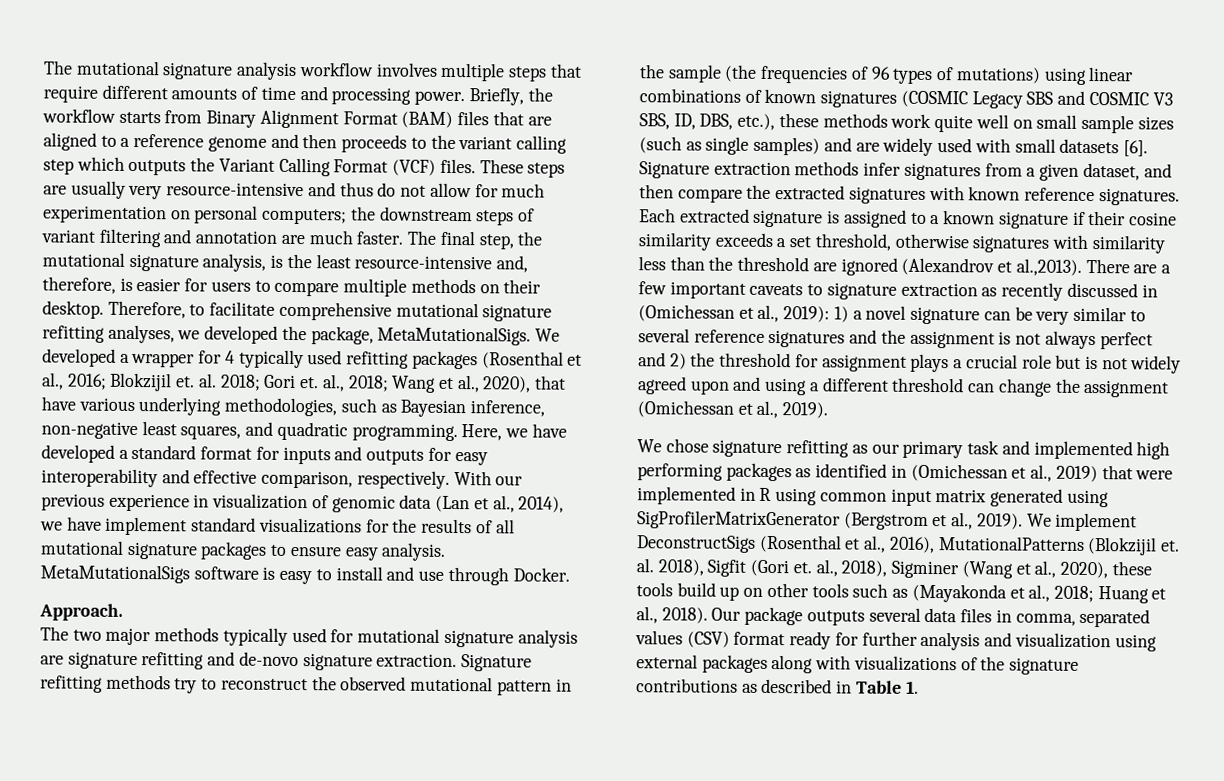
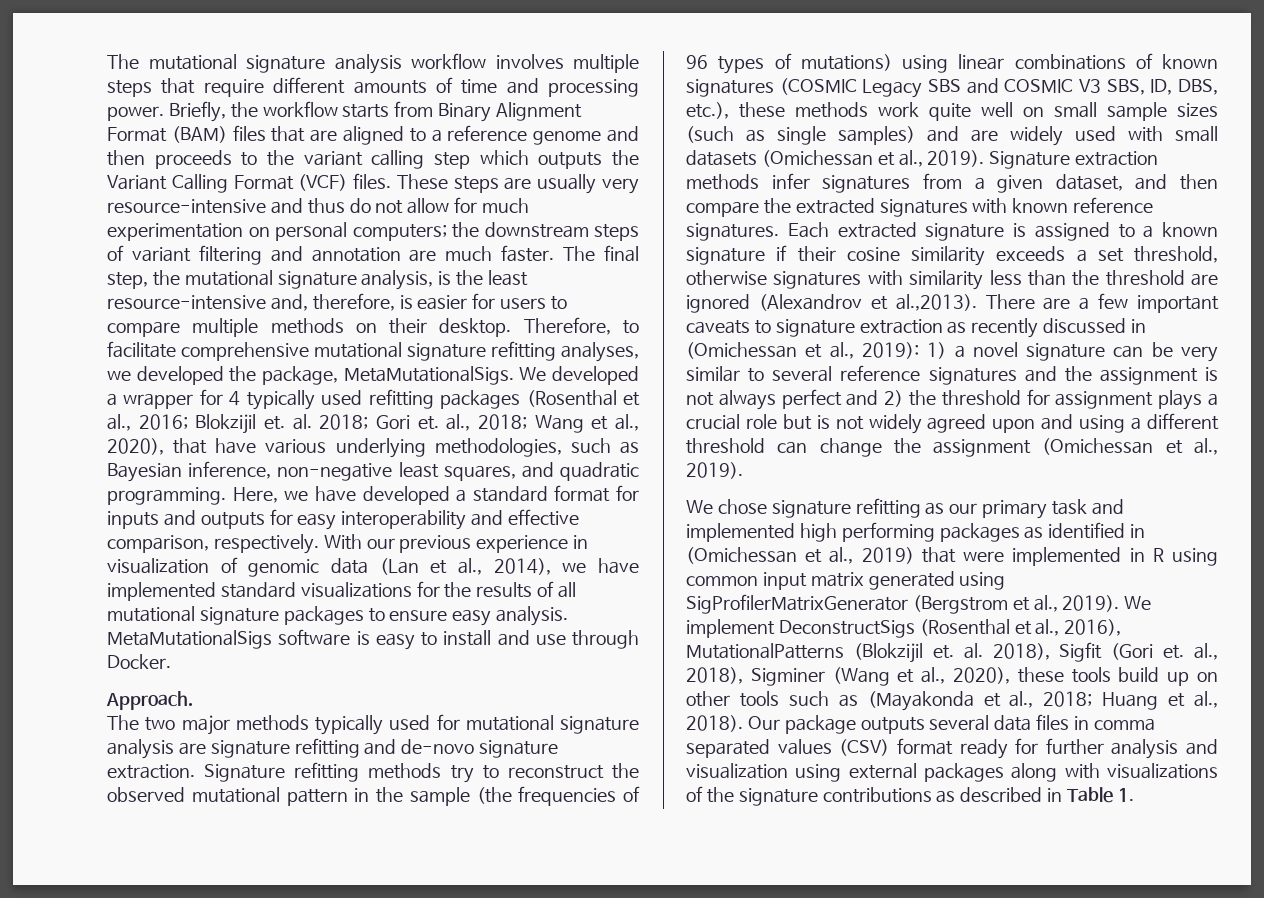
[105,516,188,536] implement -> [107,582,216,601] implemented
[1122,140,1148,157] [6]. -> [761,150,985,167] (Omichessan et al., 2019).
[1015,613,1076,626] comma, -> [1093,718,1155,731] comma

